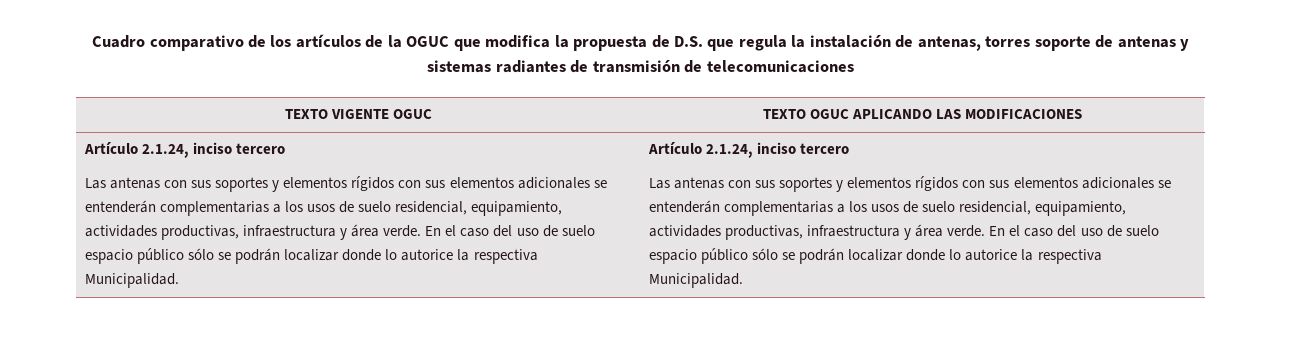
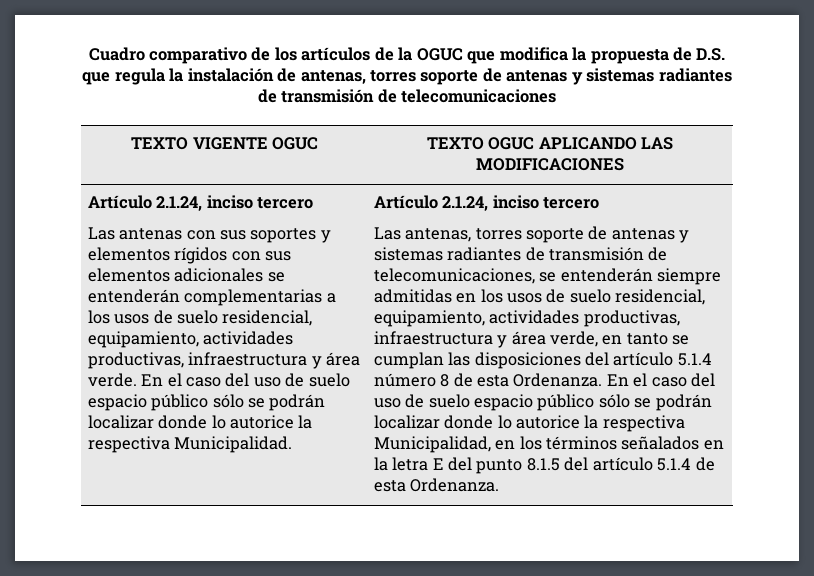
[674,176,1171,192] [649,200,846,216] antenas con sus soportes y elementos rígidos con sus elementos adicionales se entenderán complementarias a -> [405,226,690,243] [373,247,668,261] [373,268,721,285] [373,289,477,303] antenas, torres soporte de antenas y sistemas radiantes de transmisión de telecomunicaciones, se entenderán siempre admitidas en
[947,225,986,237] verde. -> [549,331,690,347] [373,352,712,369] [373,373,603,387] verde, en tanto se cumplan las disposiciones del artículo 5.1.4 número 8 de esta Ordenanza.
[649,273,744,288] Municipalidad. -> [373,436,724,453] [373,457,715,474] [373,478,500,492] Municipalidad, en los términos señalados en la letra E del punto 8.1.5 del artículo 5.1.4 de esta Ordenanza.

